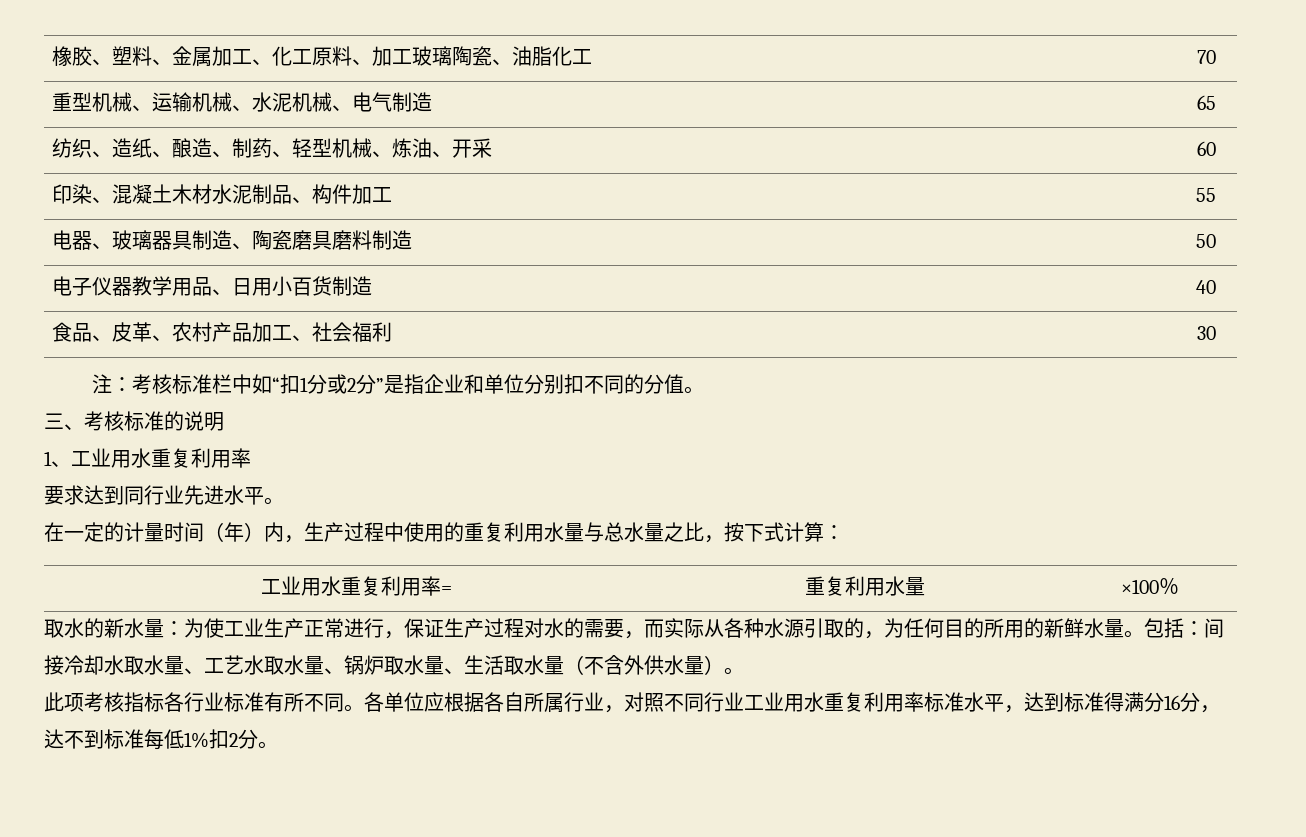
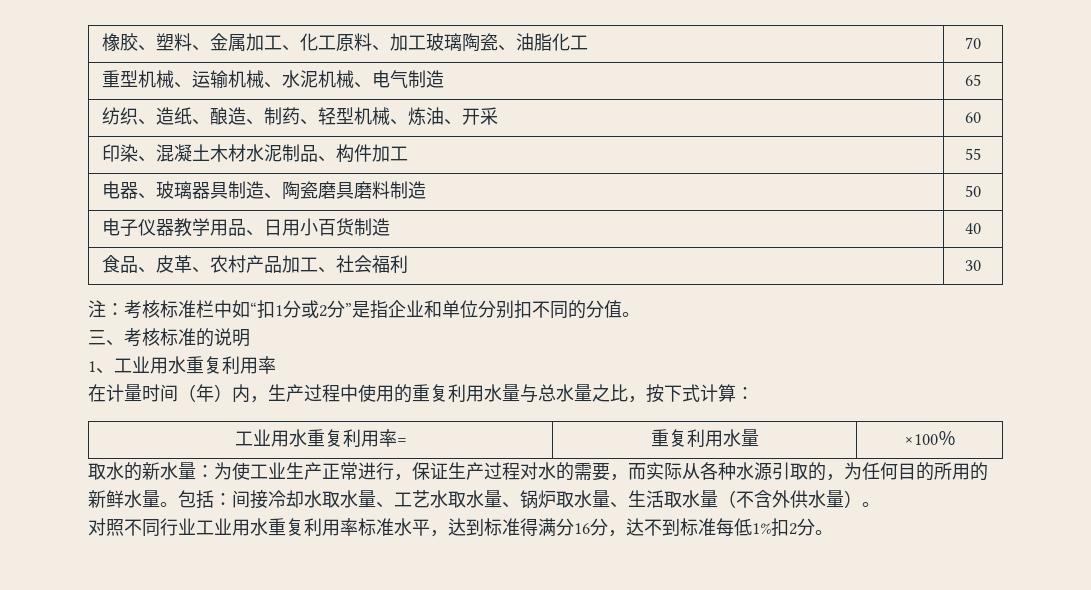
[44,485,284,505] // 要求达到同行业先进水平。 -> (276, 365) none
[64,522,124,542] 一定的 -> (106, 393) none
[44,692,624,713] 此项考核指标各行业标准有所不同。各单位应根据各自所属行业， -> (880, 504) none

